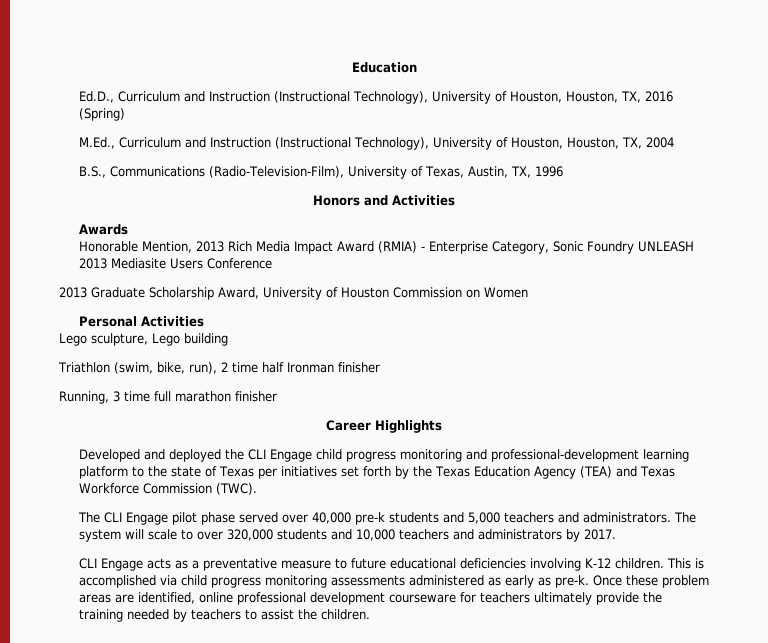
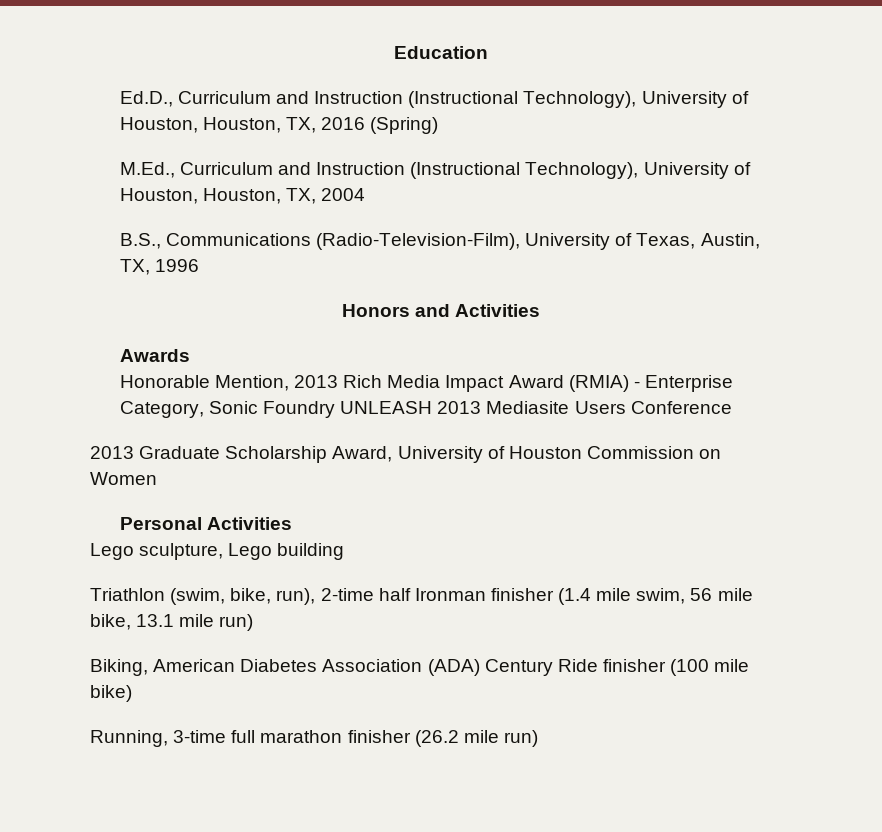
[220,362,258,373] 2 time -> [320,588,374,601] 2-time
(380, 367) none -> [558,588,753,605] [90,614,254,631] [90,659,750,676] [90,685,132,702] (1.4 mile swim, 56 mile bike, 13.1 mile run) // Biking, American Diabetes Association (ADA) Century Ride finisher (100 mile bike)
[113,391,150,402] 3 time -> [173,730,227,743] 3-time
[326,420,442,433] [78,449,689,462] [78,466,675,479] [78,483,257,495] [77,512,696,525] [78,529,616,542] [78,558,704,571] [78,575,709,588] [78,592,662,605] [78,609,370,622] // Career Highlights // Developed and deployed the CLI Engage child progress monitoring and professional-development learning platform to the state of Texas per initiatives set forth by the Texas Education Agency (TEA) and Texas Workforce Commission (TWC). // The CLI Engage pilot phase served over 40,000 pre-k students and 5,000 teachers and administrators. The system will scale to over 320,000 students and 10,000 teachers and administrators by 2017. // CLI Engage acts as a preventative measure to future educational deficiencies involving K-12 children. This is accomplished via child progress monitoring assessments administered as early as pre-k. Once these problem areas are identified, online professional development courseware for teachers ultimately provide the training needed by teachers to assist the children. -> [414,730,538,747] (26.2 mile run)

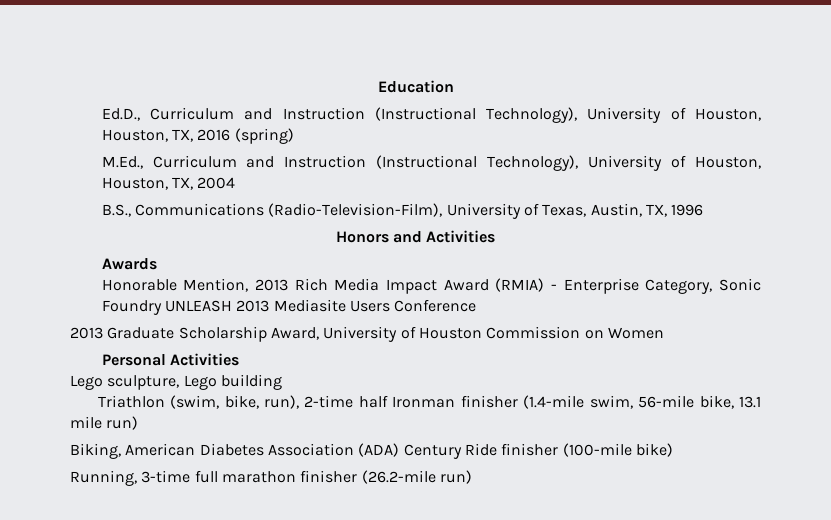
[370,117,439,134] (Spring) -> [234,128,294,144] (spring)
[558,588,753,605] (1.4 mile swim, 56 mile -> [523,395,695,409] (1.4-mile swim, 56-mile
[670,659,750,676] (100 mile -> [562,443,632,457] (100-mile
[414,730,499,747] (26.2 mile -> [361,470,436,484] (26.2-mile

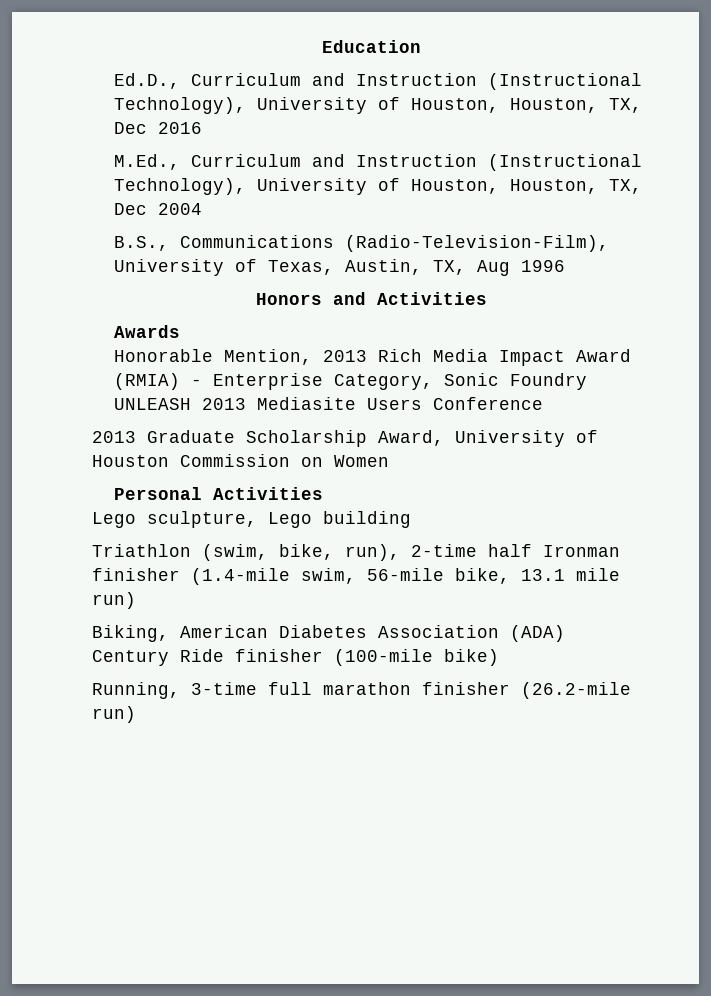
(193, 135) none -> [114,122,148,134] Dec
[234,128,294,144] (spring) -> (203, 128) none
(193, 183) none -> [114,203,148,215] Dec
(667, 210) none -> [477,260,511,276] Aug

